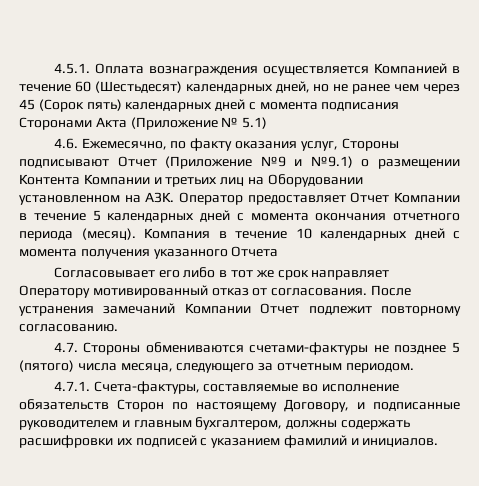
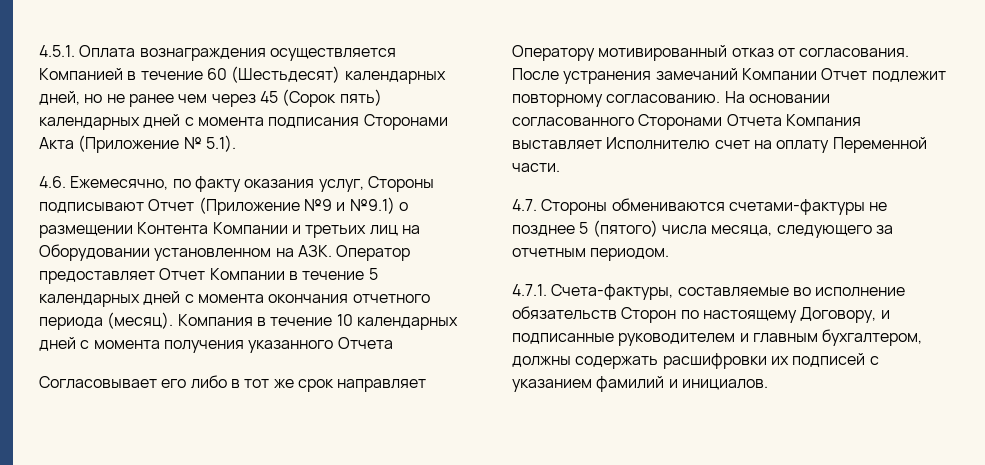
[242,117,268,129] 5.1) -> [205,135,236,152] 5.1).
(118, 328) none -> [724,91,830,103] [512,114,861,130] [512,137,927,153] [512,163,560,172] На основании согласованного Сторонами Отчета Компания выставляет Исполнителю счет на оплату Переменной части.

